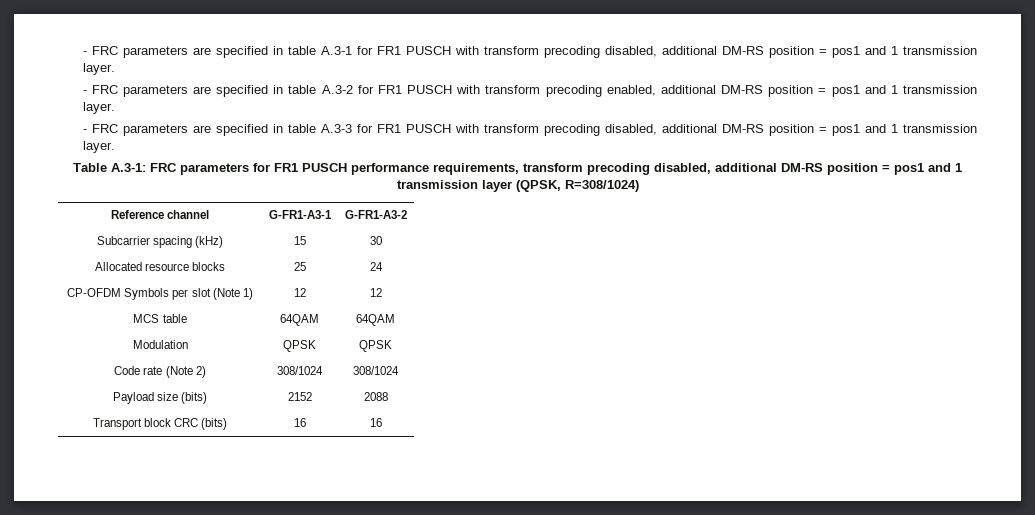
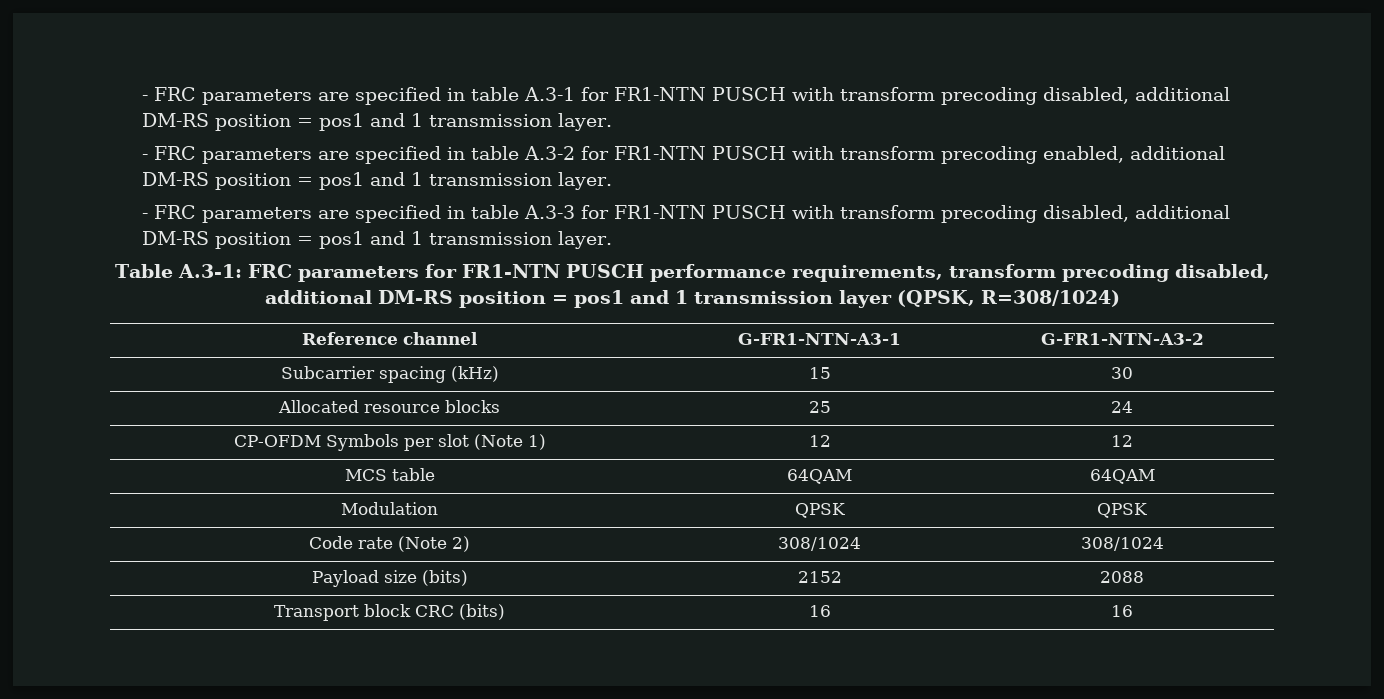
[376,46,401,55] FR1 -> [614,87,707,101] FR1-NTN
[377,85,402,94] FR1 -> [614,146,707,160] FR1-NTN
[376,124,401,133] FR1 -> [614,205,707,219] FR1-NTN
[274,163,298,172] FR1 -> [461,264,560,278] FR1-NTN
[268,210,332,219] [344,210,407,219] G-FR1-A3-1 | G-FR1-A3-2 -> [738,333,901,345] [1040,333,1204,345] G-FR1-NTN-A3-1 | G-FR1-NTN-A3-2

